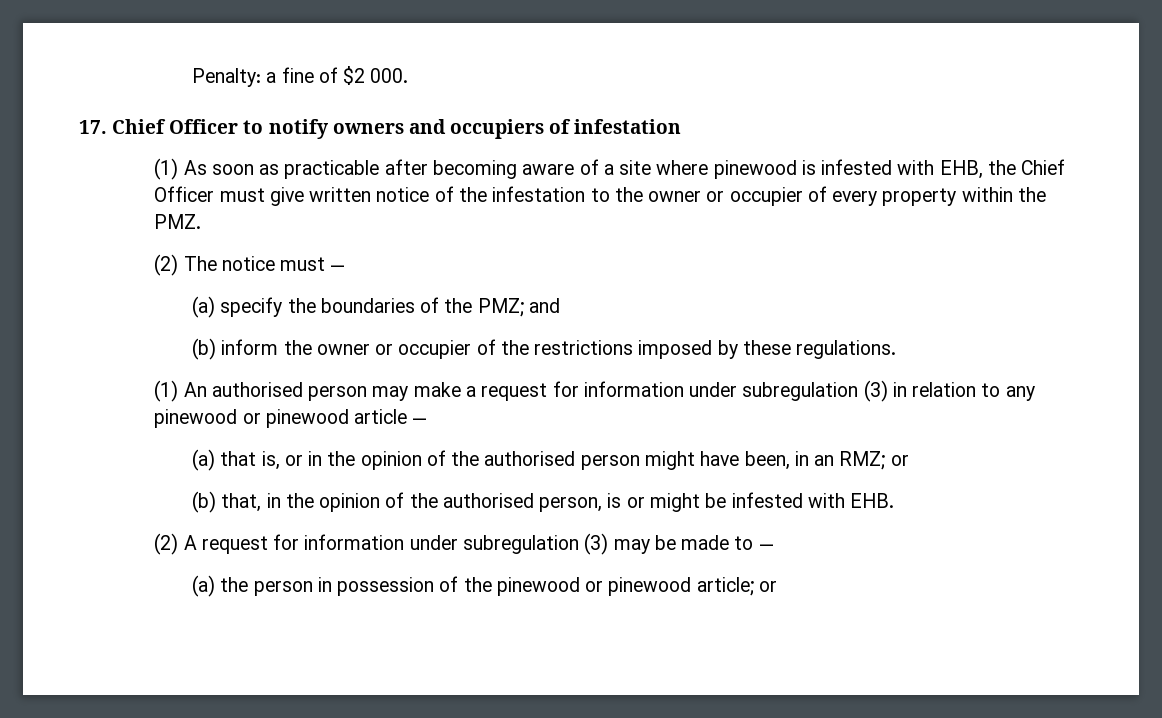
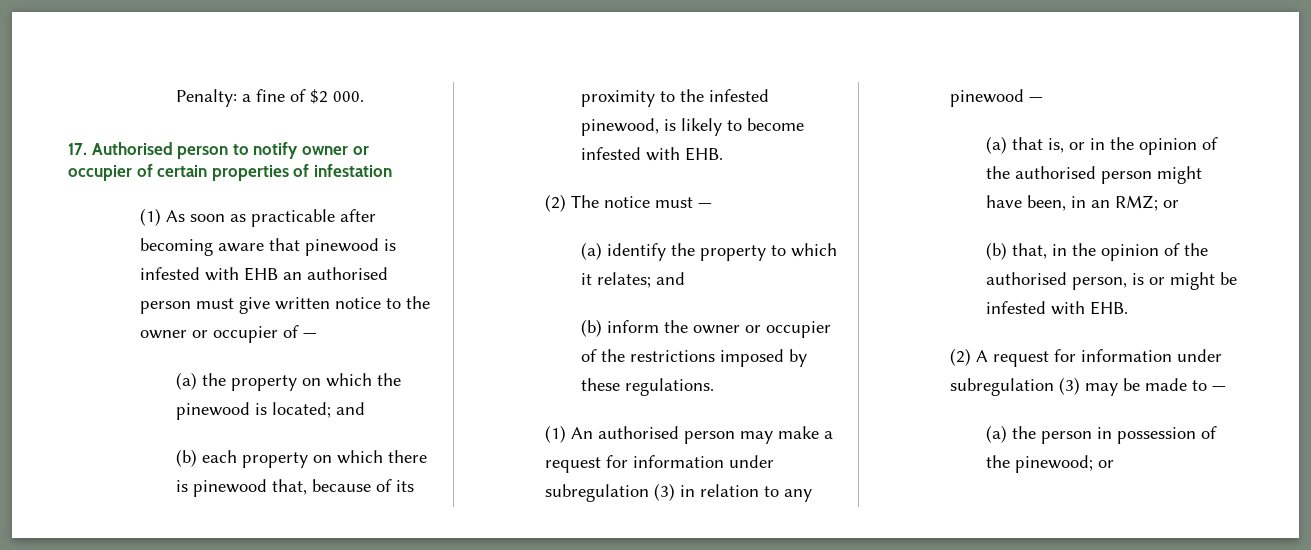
[112,119,544,139] Chief Officer to notify owners and occupiers -> [91,142,369,159] [68,164,289,181] Authorised person to notify owner or occupier of certain properties
[579,159,1066,179] [154,186,215,202] of a site where pinewood is infested with EHB, the Chief Officer -> [269,238,397,256] [140,267,389,281] [140,301,192,314] that pinewood is infested with EHB an authorised person
[434,186,586,202] of the infestation -> (382, 303) none
[832,187,1046,206] [154,214,202,229] every property within the PMZ. -> [303,333,318,338] [176,372,402,391] [176,402,366,420] [176,449,428,468] [176,479,415,497] [581,89,770,107] [581,118,805,136] [581,147,724,161] — // (a) the property on which the pinewood is located; and // (b) each property on which there is pinewood that, because of its proximity to the infested pinewood, is likely to become infested with EHB.
[220,297,524,317] specify the boundaries of the PMZ; -> [607,243,838,261] [581,272,652,288] identify the property to which it relates;
[242,409,408,428] or pinewood article -> (1025, 98) none
[496,577,754,596] pinewood or pinewood article; -> [1015,455,1094,473] pinewood;

